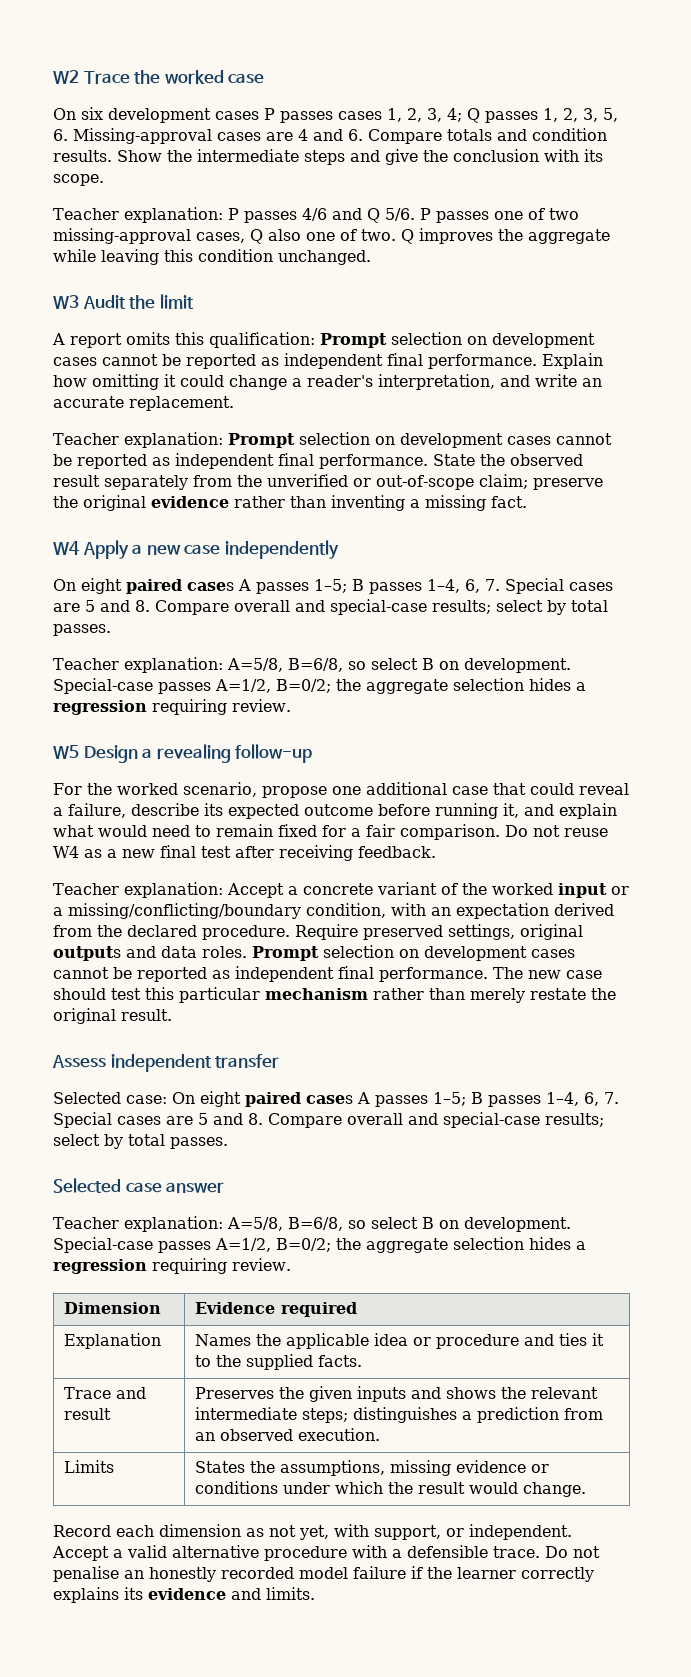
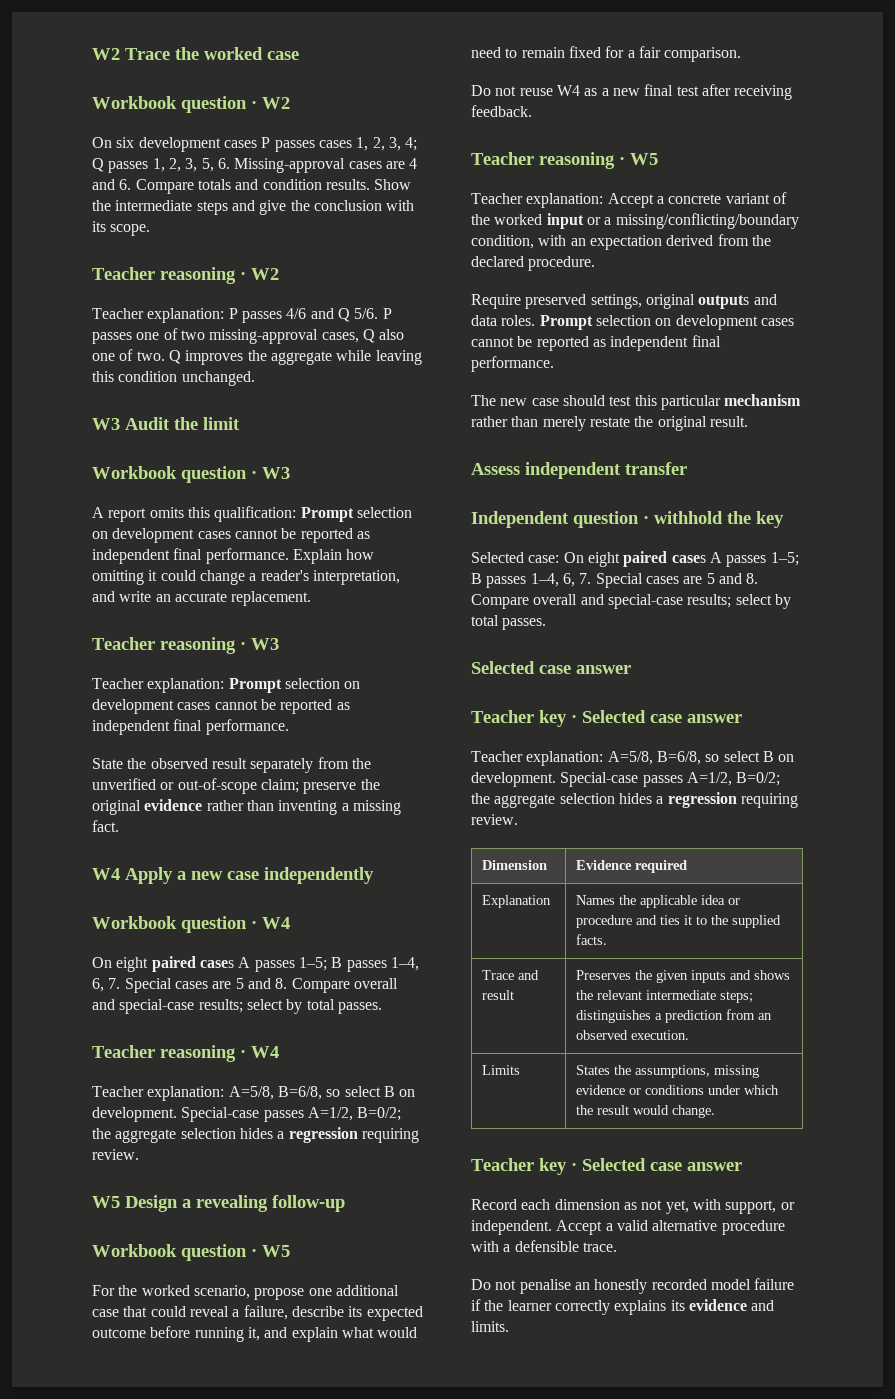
(265, 78) none -> [92,96,290,113] // Workbook question · W2
(104, 180) none -> [92,267,279,284] // Teacher reasoning · W2
(194, 301) none -> [92,466,290,483] // Workbook question · W3
(234, 403) none -> [92,637,279,654] // Teacher reasoning · W3
(428, 461) none -> (289, 727) //
(339, 549) none -> [92,916,290,933] // Workbook question · W4
(111, 630) none -> [92,1045,279,1062] // Teacher reasoning · W4
(313, 753) none -> [92,1244,290,1261] // Workbook question · W5
(500, 832) none -> (742, 54) //
(436, 852) none -> [471,152,658,169] // Teacher reasoning · W5
(290, 932) none -> (596, 263) //
(488, 974) none -> (554, 364) //
(280, 1061) none -> [471,511,784,528] // Independent question · withhold the key
(225, 1187) none -> [471,710,742,727] // Teacher key · Selected case answer
(586, 1489) none -> [471,1158,742,1175] // Teacher key · Selected case answer
(540, 1552) none -> (617, 1247) //

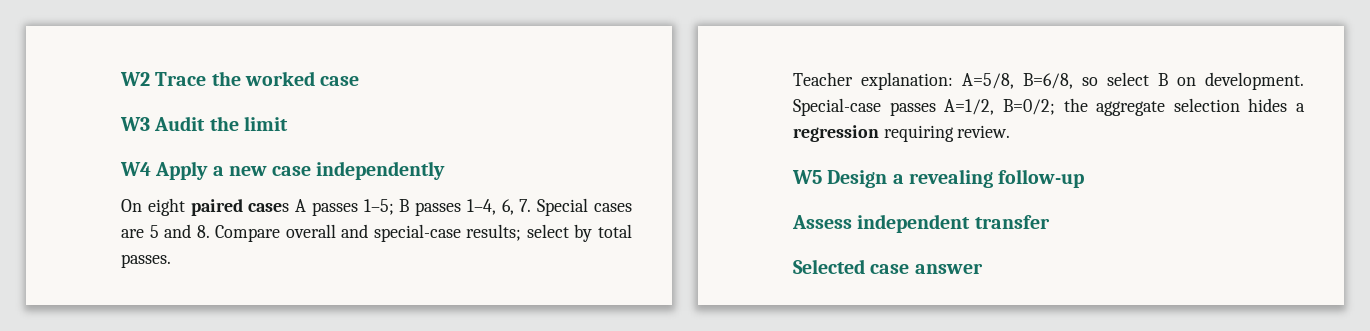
[92,96,290,113] [92,137,418,152] [92,158,418,173] [92,179,412,194] [92,200,415,215] [92,221,151,236] [92,267,279,284] [92,308,392,323] [92,328,405,344] [92,349,422,365] [92,371,255,386] [92,417,240,430] [92,466,290,483] [92,506,412,522] [92,528,370,543] [92,548,375,564] [92,570,400,585] [92,591,312,606] [92,637,279,654] [92,678,361,693] [92,699,350,714] [92,719,289,735] [92,757,371,773] [92,778,380,794] [92,799,401,815] [92,820,119,832] Workbook question · W2 // On six development cases P passes cases 1, 2, 3, 4; Q passes 1, 2, 3, 5, 6. Missing-approval cases are 4 and 6. Compare totals and condition results. Show the intermediate steps and give the conclusion with its scope. // Teacher reasoning · W2 // Teacher explanation: P passes 4/6 and Q 5/6. P passes one of two missing-approval cases, Q also one of two. Q improves the aggregate while leaving this condition unchanged. // W3 Audit the limit // Workbook question · W3 // A report omits this qualification: Prompt selection on development cases cannot be reported as independent final performance. Explain how omitting it could change a reader's interpretation, and write an accurate replacement. // Teacher reasoning · W3 // Teacher explanation: Prompt selection on development cases cannot be reported as independent final performance. // State the observed result separately from the unverified or out-of-scope claim; preserve the original evidence rather than inventing a missing fact. -> [120,116,288,131] W3 Audit the limit
[92,916,290,933] // Workbook question · W4 -> (446, 170) none
[92,1045,279,1062] // Teacher reasoning · W4 -> (171, 261) none
[92,1244,290,1261] [92,1285,399,1300] [92,1305,423,1321] [92,1326,418,1342] [471,46,742,62] [471,84,793,100] [471,105,532,117] [471,152,658,169] [471,192,787,208] [471,213,799,229] [471,234,771,250] [471,256,596,271] [471,294,777,309] [471,315,794,330] [471,335,721,351] [471,356,554,372] [471,394,802,410] [471,416,748,431] [471,462,687,479] [471,511,784,528] [471,551,799,567] [471,573,759,588] [471,594,791,609] [471,615,547,630] [471,661,631,674] [471,710,742,727] [471,751,795,766] [471,772,781,787] [471,792,798,808] [471,814,518,825] [481,860,547,870] [575,860,687,873] [481,895,551,908] [575,895,740,908] [575,915,781,928] [575,934,607,945] [481,970,539,980] [481,990,514,1000] [575,970,790,983] [575,990,753,1003] [575,1009,772,1023] [575,1030,689,1040] [481,1065,520,1075] [575,1065,759,1078] [575,1085,779,1095] [575,1105,715,1118] [471,1158,742,1175] [471,1199,795,1214] [471,1220,785,1235] [471,1240,617,1252] [471,1278,795,1294] [471,1299,775,1315] [471,1321,509,1332] Workbook question · W5 // For the worked scenario, propose one additional case that could reveal a failure, describe its expected outcome before running it, and explain what would need to remain fixed for a fair comparison. // Do not reuse W4 as a new final test after receiving feedback. // Teacher reasoning · W5 // Teacher explanation: Accept a concrete variant of the worked input or a missing/conflicting/boundary condition, with an expectation derived from the declared procedure. // Require preserved settings, original outputs and data roles. Prompt selection on development cases cannot be reported as independent final performance. // The new case should test this particular mechanism rather than merely restate the original result. // Assess independent transfer // Independent question · withhold the key // Selected case: On eight paired cases A passes 1–5; B passes 1–4, 6, 7. Special cases are 5 and 8. Compare overall and special-case results; select by total passes. // Selected case answer // Teacher key · Selected case answer // Teacher explanation: A=5/8, B=6/8, so select B on development. Special-case passes A=1/2, B=0/2; the aggregate selection hides a regression requiring review. // Dimension | Evidence required // Explanation | Names the applicable idea or procedure and ties it to the supplied facts. // Trace and result | Preserves the given inputs and shows the relevant intermediate steps; distinguishes a prediction from an observed execution. // Limits | States the assumptions, missing evidence or conditions under which the result would change. // Teacher key · Selected case answer // Record each dimension as not yet, with support, or independent. Accept a valid alternative procedure with a defensible trace. // Do not penalise an honestly recorded model failure if the learner correctly explains its evidence and limits. -> [792,214,1050,233] [793,259,983,274] Assess independent transfer // Selected case answer

